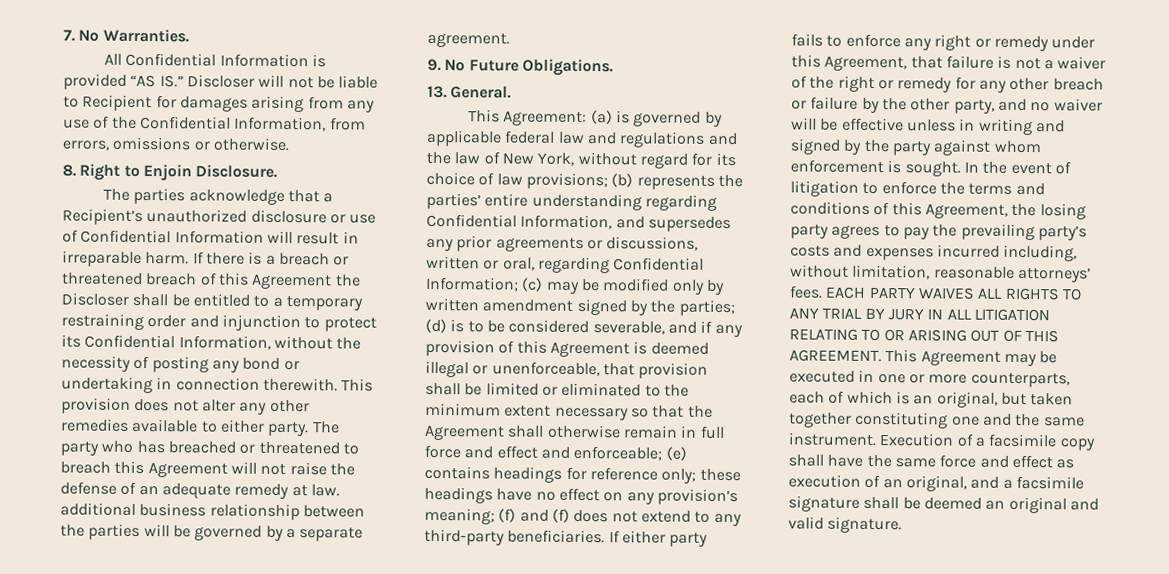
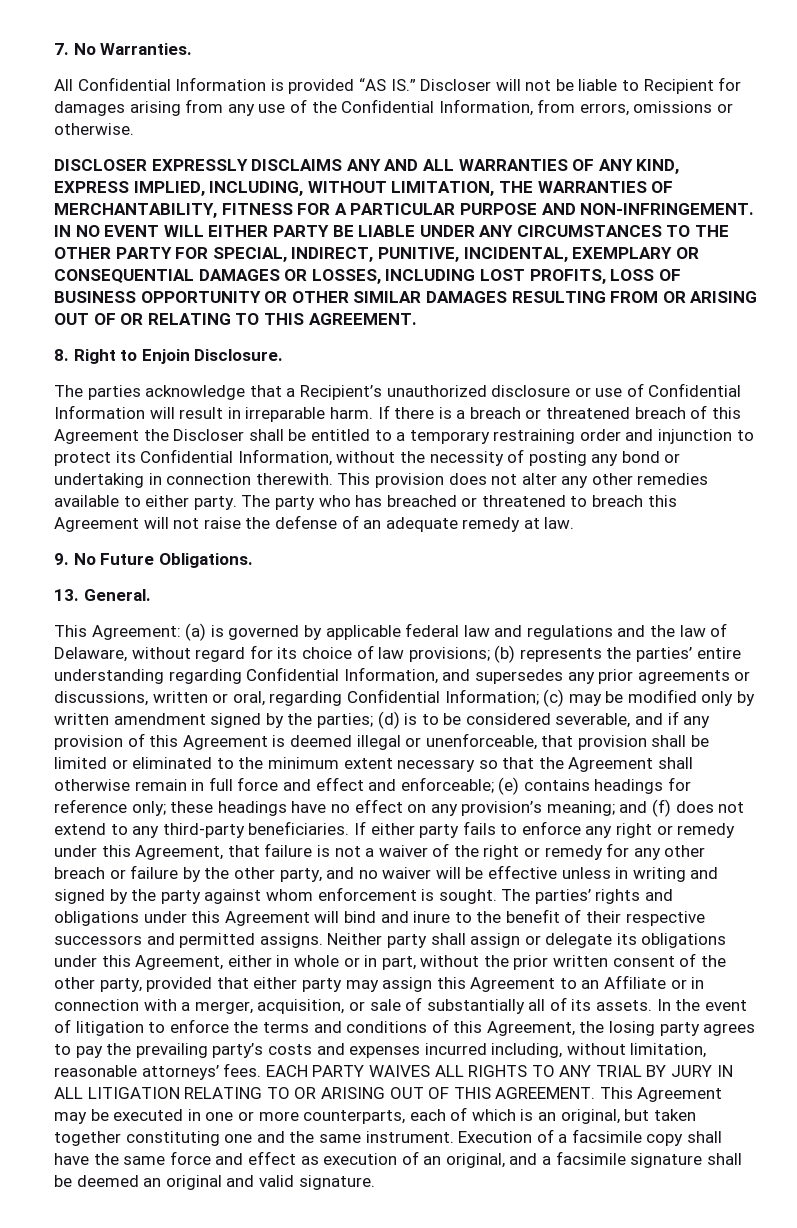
(290, 144) none -> [54,159,680,174] [54,181,674,196] [54,203,755,218] [54,225,730,237] [54,247,699,262] [54,269,681,284] [54,291,758,303] [54,313,417,325] // DISCLOSER EXPRESSLY DISCLAIMS ANY AND ALL WARRANTIES OF ANY KIND, EXPRESS IMPLIED, INCLUDING, WITHOUT LIMITATION, THE WARRANTIES OF MERCHANTABILITY, FITNESS FOR A PARTICULAR PURPOSE AND NON-INFRINGEMENT. IN NO EVENT WILL EITHER PARTY BE LIABLE UNDER ANY CIRCUMSTANCES TO THE OTHER PARTY FOR SPECIAL, INDIRECT, PUNITIVE, INCIDENTAL, EXEMPLARY OR CONSEQUENTIAL DAMAGES OR LOSSES, INCLUDING LOST PROFITS, LOSS OF BUSINESS OPPORTUNITY OR OTHER SIMILAR DAMAGES RESULTING FROM OR ARISING OUT OF OR RELATING TO THIS AGREEMENT.
[60,502,365,521] [60,523,364,542] [427,32,510,48] additional business relationship between the parties will be governed by a separate agreement. -> (575, 523) none
[501,152,575,166] New York, -> [54,647,127,662] Delaware,
[498,508,517,523] (f) -> (615, 808) none
(961, 169) none -> [501,889,674,904] [54,909,705,926] [54,933,727,948] [54,953,726,970] [54,975,705,992] [54,997,653,1014] The parties’ rights and obligations under this Agreement will bind and inure to the benefit of their respective successors and permitted assigns. Neither party shall assign or delegate its obligations under this Agreement, either in whole or in part, without the prior written consent of the other party, provided that either party may assign this Agreement to an Affiliate or in connection with a merger, acquisition, or sale of substantially all of its assets.

